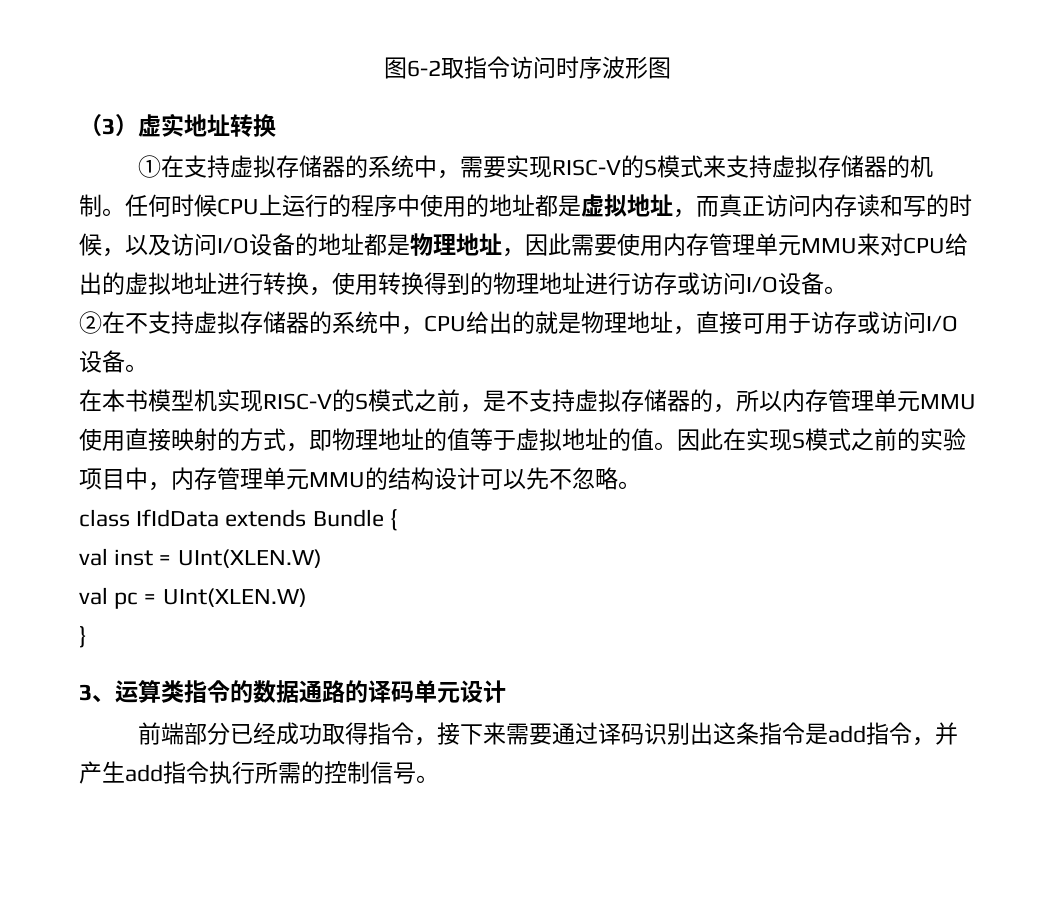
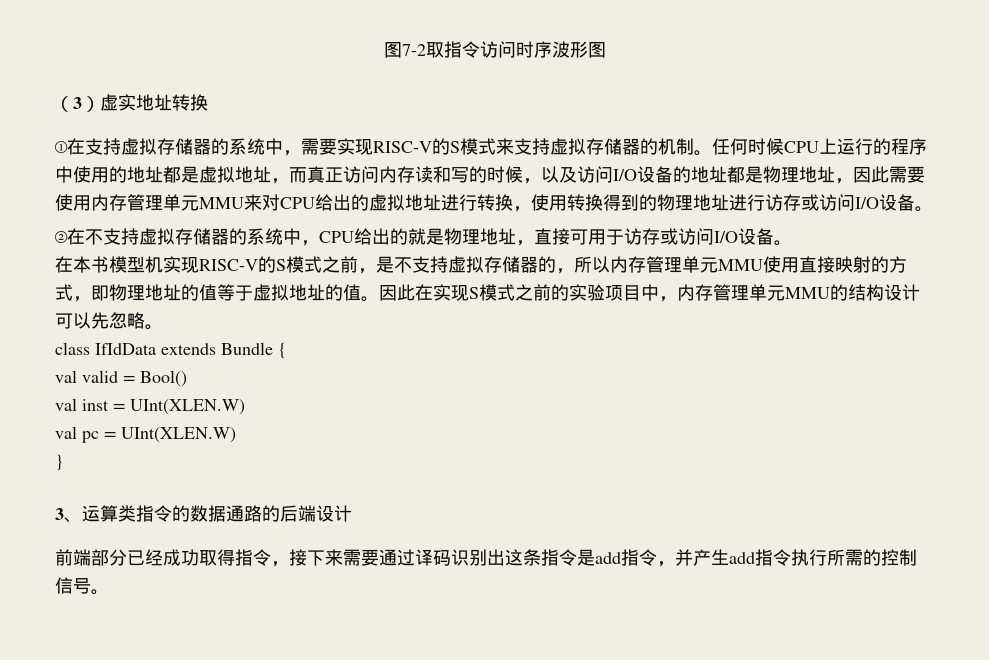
[384,57,441,79] 图6-2 -> [383,42,426,58] 图7-2
[549,469,572,490] 不 -> (109, 320) none
(398, 520) none -> [55,370,187,387] // val valid = Bool()
[368,680,460,703] 译码单元 -> [280,505,316,522] 后端

